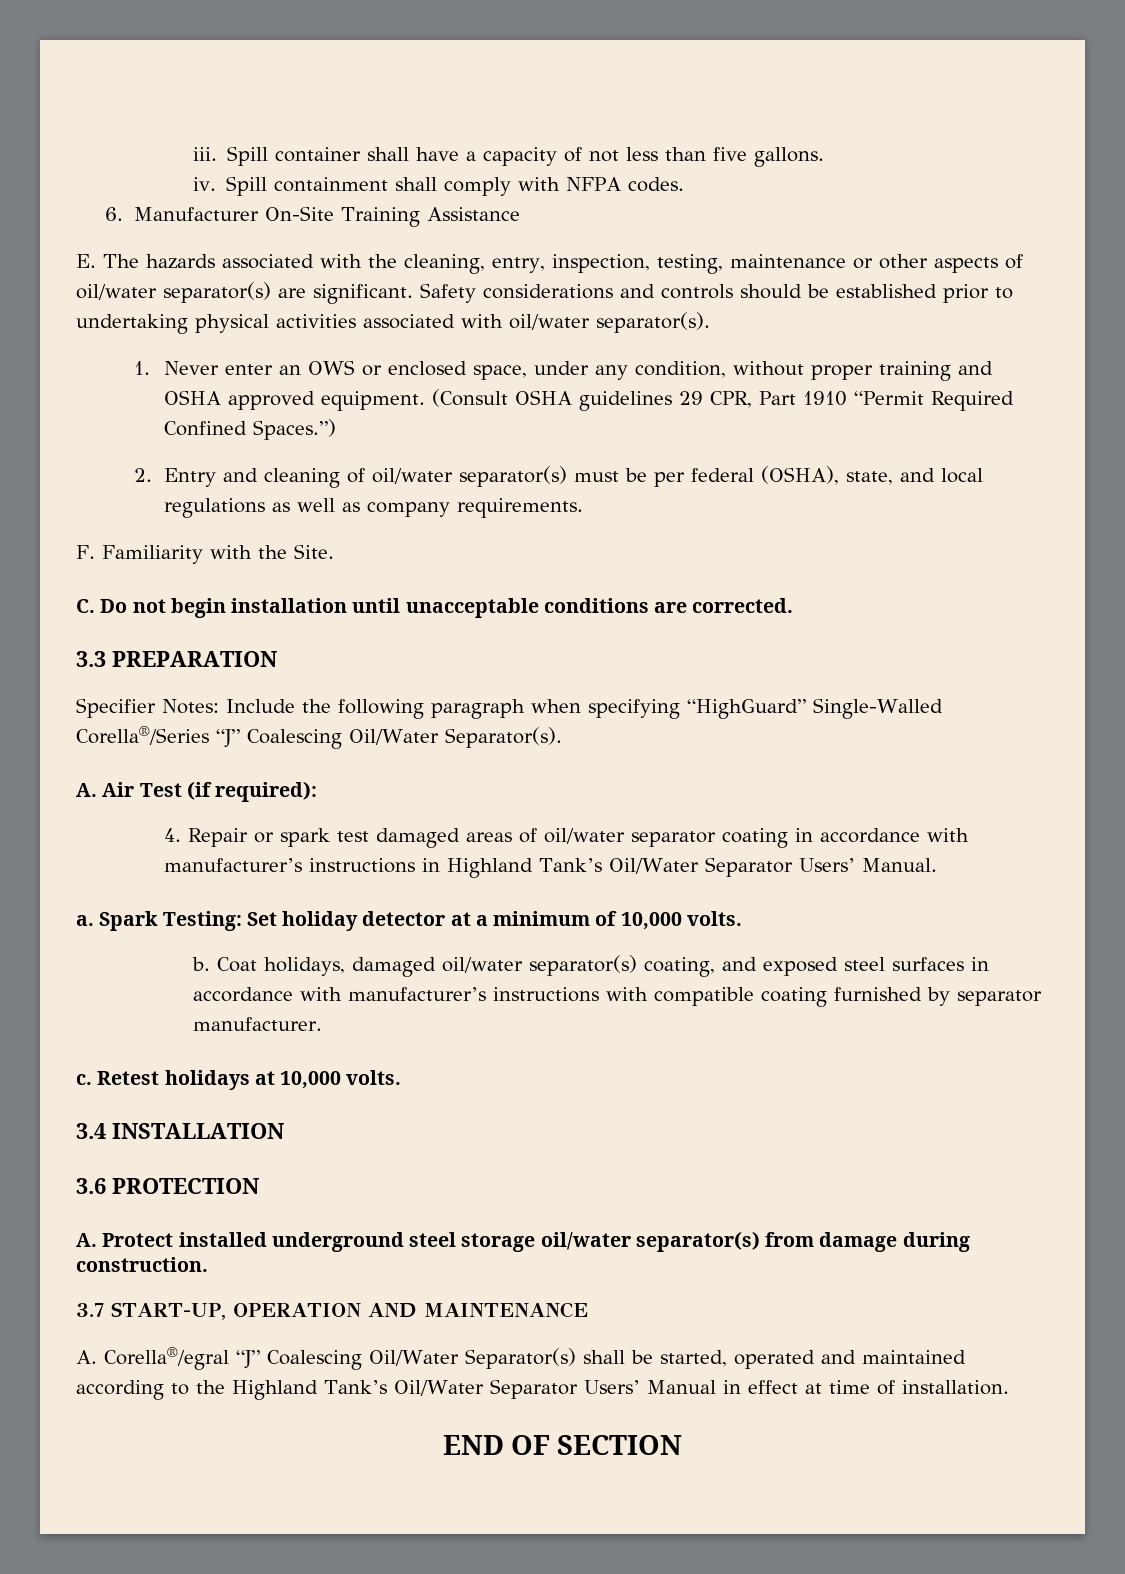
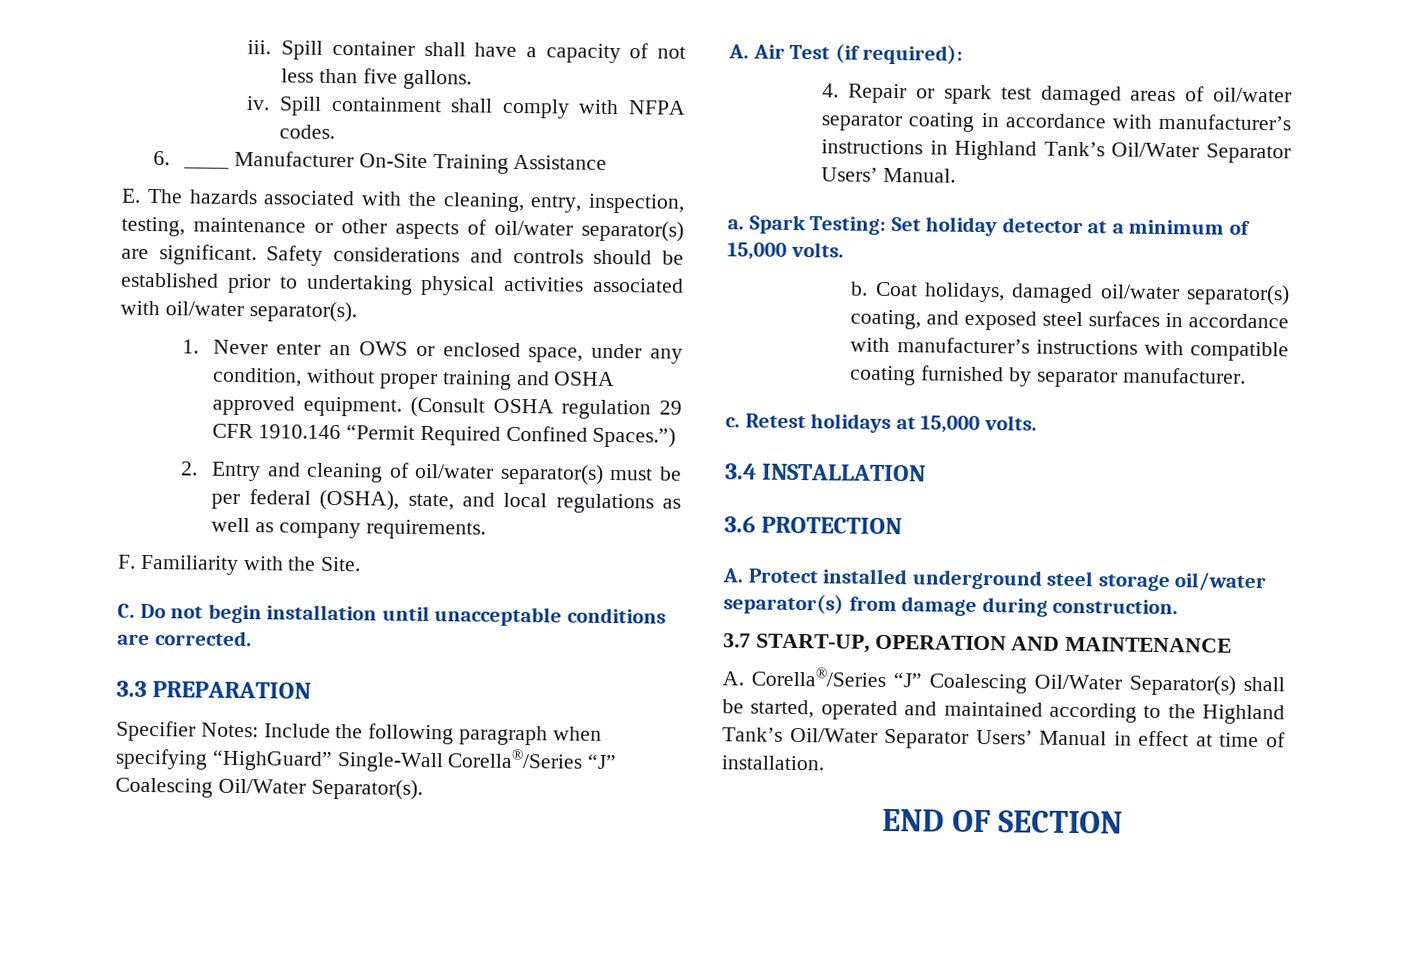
(124, 214) none -> [183,165,230,169] ____
[578,391,847,411] guidelines 29 CPR, Part 1910 -> [561,399,682,420] [212,423,342,440] regulation 29 CFR 1910.146
[813,698,943,719] Single-Walled -> [336,752,444,773] Single-Wall
[620,912,682,930] 10,000 -> [727,242,787,260] 15,000
[280,1071,342,1089] 10,000 -> [920,415,981,434] 15,000
[104,1347,229,1370] Corella®/egral -> [751,666,886,687] Corella®/Series

